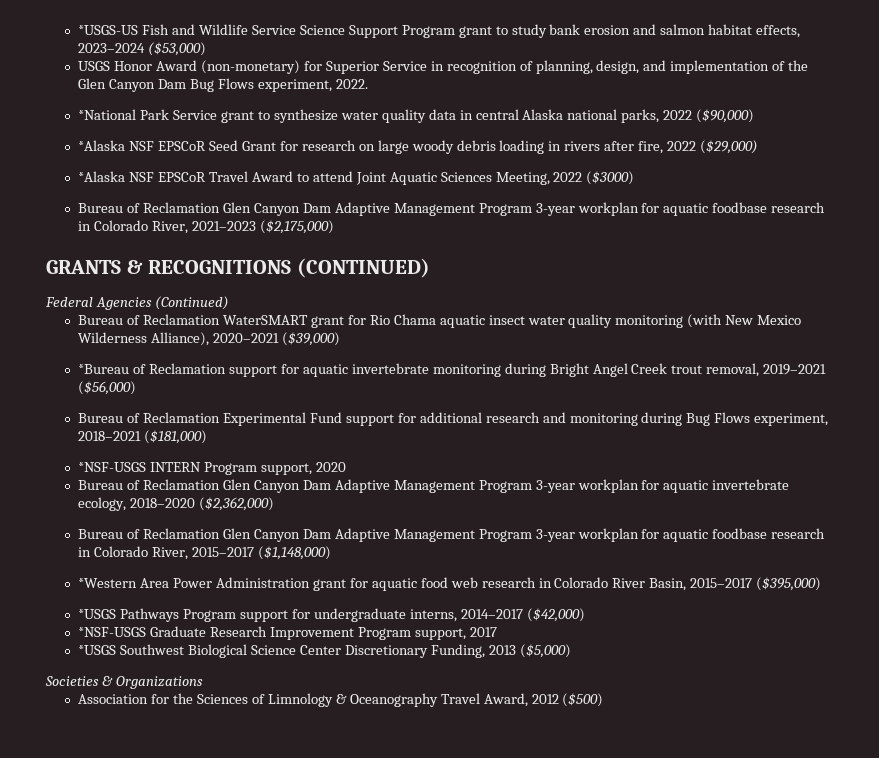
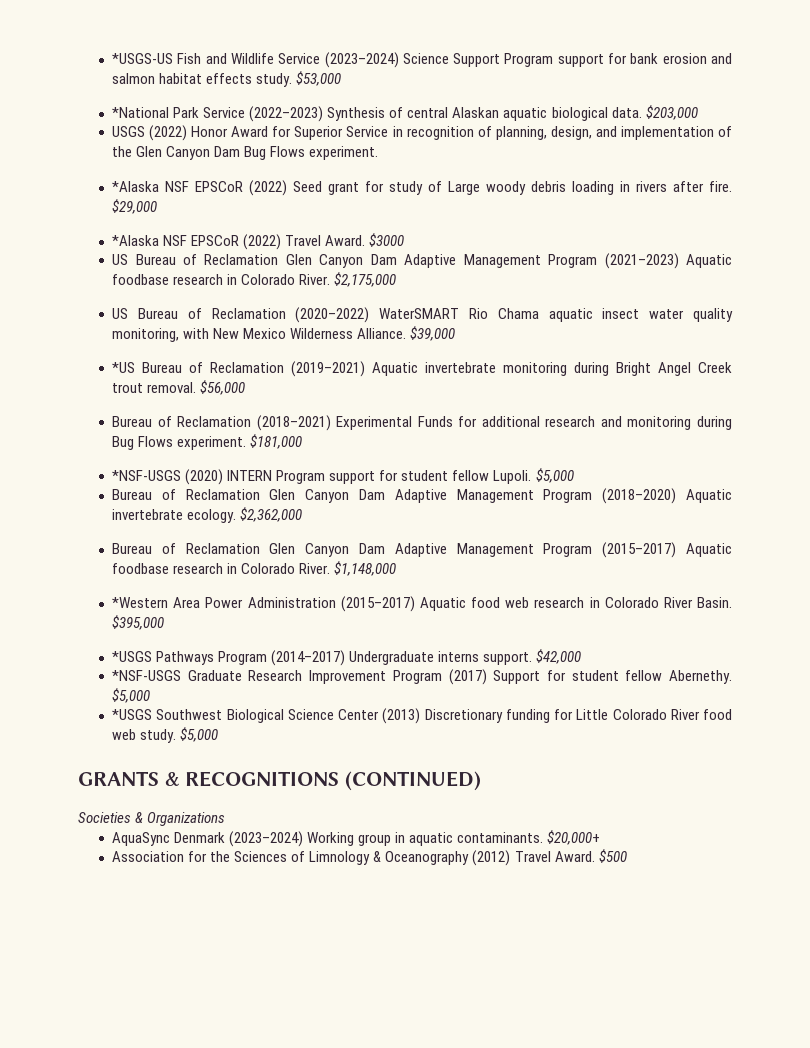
(297, 30) none -> [324,52,399,68] (2023–2024)
[458,24,547,38] grant to study -> [557,53,628,67] support for
[756,25,801,38] [78,42,207,56] effects, 2023–2024 ($53,000) -> [206,71,342,87] [112,105,698,122] effects study. $53,000 // *National Park Service (2022–2023) Synthesis of central Alaskan aquatic biological data. $203,000
(111, 66) none -> [149,125,188,141] (2022)
[201,60,301,74] (non-monetary) -> (269, 131) none
[257,79,368,92] [78,109,755,123] [78,140,409,154] experiment, 2022. // *National Park Service grant to synthesize water quality data in central Alaska national parks, 2022 ($90,000) // *Alaska NSF EPSCoR Seed Grant for research on large -> [309,146,379,160] [112,180,481,196] experiment. // *Alaska NSF EPSCoR (2022) Seed grant for study of Large
[638,140,758,154] [78,171,635,185] [78,202,826,216] [78,220,335,234] [46,258,430,278] [45,296,229,310] [78,314,802,328] [78,332,341,346] [78,363,827,377] [78,381,137,395] [78,412,829,426] [78,430,208,444] [78,462,347,475] [78,479,790,493] [78,497,275,511] [78,528,826,542] [78,546,332,560] fire, 2022 ($29,000) // *Alaska NSF EPSCoR Travel Award to attend Joint Aquatic Sciences Meeting, 2022 ($3000) // Bureau of Reclamation Glen Canyon Dam Adaptive Management Program 3-year workplan for aquatic foodbase research in Colorado River, 2021–2023 ($2,175,000) // GRANTS & RECOGNITIONS (CONTINUED) // Federal Agencies (Continued) // Bureau of Reclamation WaterSMART grant for Rio Chama aquatic insect water quality monitoring (with New Mexico Wilderness Alliance), 2020–2021 ($39,000) // *Bureau of Reclamation support for aquatic invertebrate monitoring during Bright Angel Creek trout removal, 2019–2021 ($56,000) // Bureau of Reclamation Experimental Fund support for additional research and monitoring during Bug Flows experiment, 2018–2021 ($181,000) // *NSF-USGS INTERN Program support, 2020 // Bureau of Reclamation Glen Canyon Dam Adaptive Management Program 3-year workplan for aquatic invertebrate ecology, 2018–2020 ($2,362,000) // Bureau of Reclamation Glen Canyon Dam Adaptive Management Program 3-year workplan for aquatic foodbase research in Colorado River, 2015–2017 ($1,148,000) -> [709,181,733,192] [112,199,158,214] [112,233,405,250] [112,253,733,269] [112,272,397,287] [112,307,734,323] [112,326,456,342] [112,361,732,377] [112,380,246,395] [112,415,732,431] [112,434,303,450] [112,468,574,485] [112,488,732,504] [112,507,303,523] [112,542,732,558] [112,561,397,576] fire. $29,000 // *Alaska NSF EPSCoR (2022) Travel Award. $3000 // US Bureau of Reclamation Glen Canyon Dam Adaptive Management Program (2021–2023) Aquatic foodbase research in Colorado River. $2,175,000 // US Bureau of Reclamation (2020–2022) WaterSMART Rio Chama aquatic insect water quality monitoring, with New Mexico Wilderness Alliance. $39,000 // *US Bureau of Reclamation (2019–2021) Aquatic invertebrate monitoring during Bright Angel Creek trout removal. $56,000 // Bureau of Reclamation (2018–2021) Experimental Funds for additional research and monitoring during Bug Flows experiment. $181,000 // *NSF-USGS (2020) INTERN Program support for student fellow Lupoli. $5,000 // Bureau of Reclamation Glen Canyon Dam Adaptive Management Program (2018–2020) Aquatic invertebrate ecology. $2,362,000 // Bureau of Reclamation Glen Canyon Dam Adaptive Management Program (2015–2017) Aquatic foodbase research in Colorado River. $1,148,000
[313,578,417,591] grant for aquatic -> [340,596,466,612] (2015–2017) Aquatic
[649,577,822,591] Basin, 2015–2017 ($395,000) -> [697,597,733,608] [112,615,165,630] Basin. $395,000
[240,608,585,622] support for undergraduate interns, 2014–2017 ($42,000) -> [271,649,582,666] (2014–2017) Undergraduate interns support. $42,000
[414,627,497,640] support, 2017 -> [448,669,732,685] [112,688,151,703] (2017) Support for student fellow Abernethy. $5,000
[344,644,571,658] [45,676,203,689] Discretionary Funding, 2013 ($5,000) // Societies & Organizations -> [382,708,732,724] [112,727,219,743] [78,771,481,791] [78,812,226,826] [112,830,601,847] (2013) Discretionary funding for Little Colorado River food web study. $5,000 // GRANTS & RECOGNITIONS (CONTINUED) // Societies & Organizations // AquaSync Denmark (2023–2024) Working group in aquatic contaminants. $20,000+
[440,693,604,707] Travel Award, 2012 ($500) -> [472,849,627,866] (2012) Travel Award. $500

